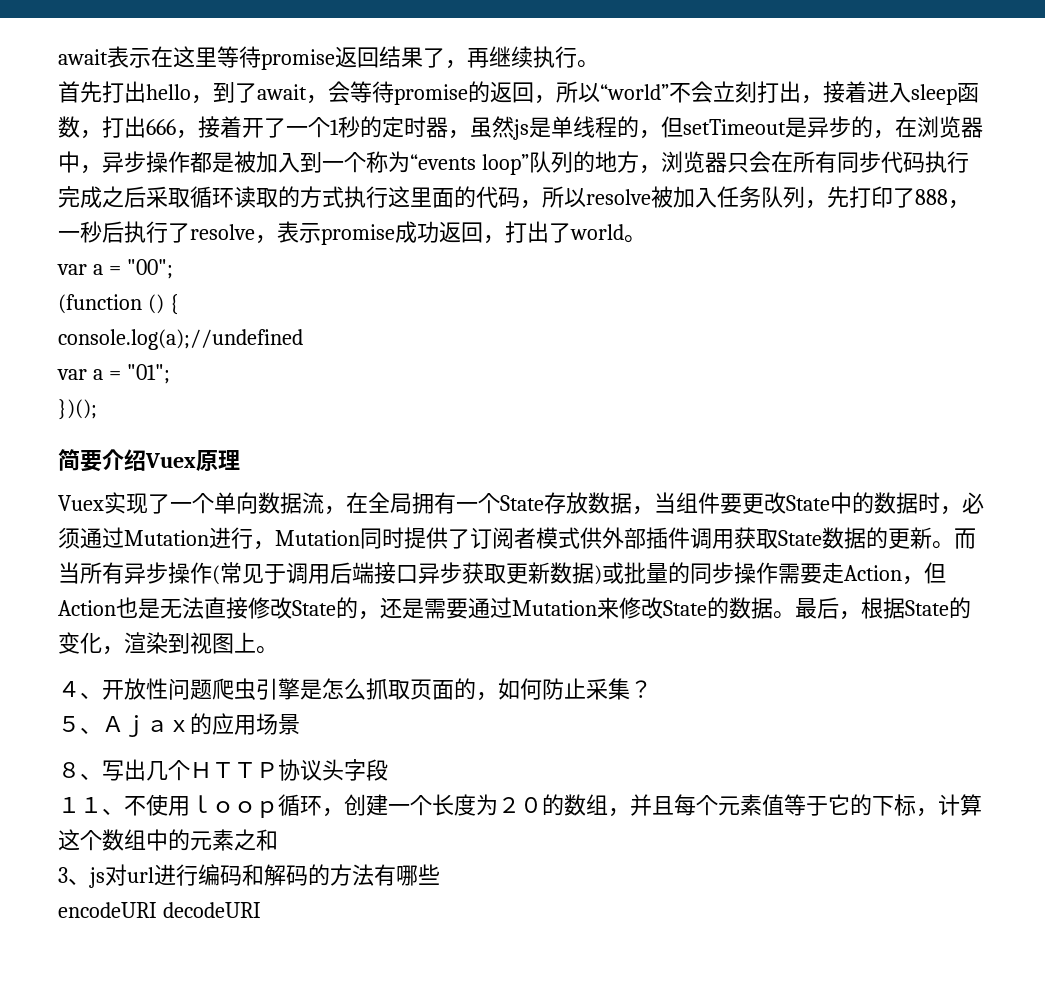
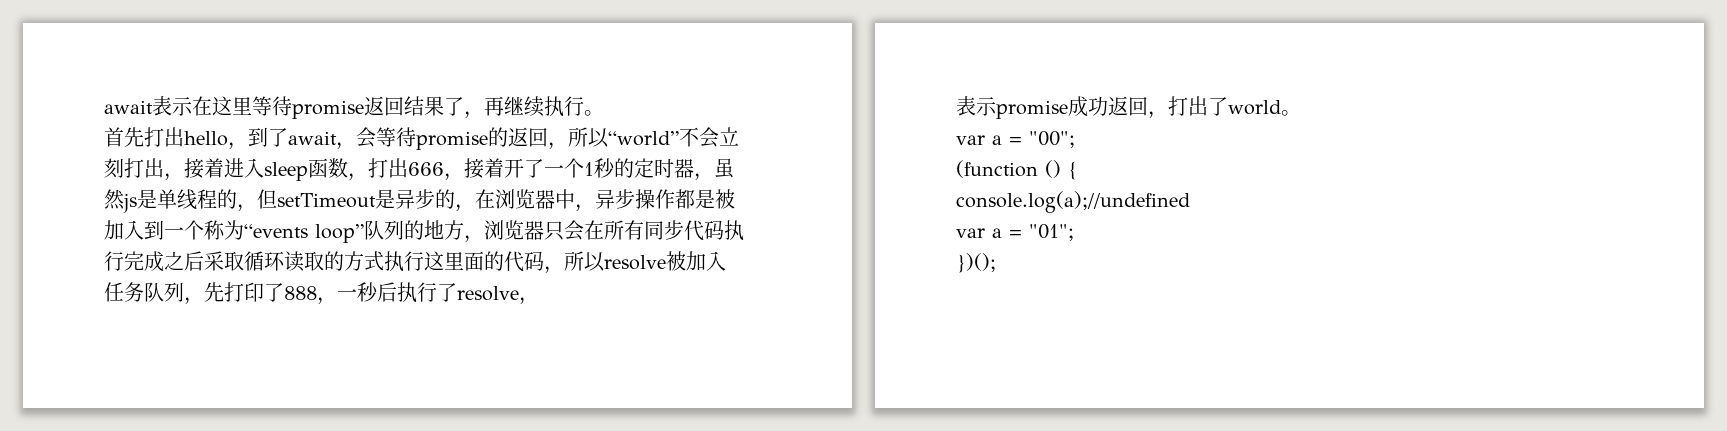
(277, 239) none -> (539, 301) //
[58,449,240,472] [58,492,984,515] [58,527,976,550] [58,562,946,585] [58,597,971,620] [58,632,278,655] [58,678,652,701] [58,713,300,737] [58,759,388,781] [58,794,982,818] [58,829,278,851] [58,864,440,888] [58,902,261,918] // 简要介绍Vuex原理 // Vuex实现了一个单向数据流，在全局拥有一个State存放数据，当组件要更改State中的数据时，必须通过Mutation进行，Mutation同时提供了订阅者模式供外部插件调用获取State数据的更新。而当所有异步操作(常见于调用后端接口异步获取更新数据)或批量的同步操作需要走Action，但Action也是无法直接修改State的，还是需要通过Mutation来修改State的数据。最后，根据State的变化，渲染到视图上。 // ４、开放性问题爬虫引擎是怎么抓取页面的，如何防止采集？ // ５、Ａｊａｘ的应用场景 // ８、写出几个ＨＴＴＰ协议头字段 // １１、不使用ｌｏｏｐ循环，创建一个长度为２０的数组，并且每个元素值等于它的下标，计算这个数组中的元素之和 // 3、js对url进行编码和解码的方法有哪些 // encodeURI decodeURI -> (996, 263) none

